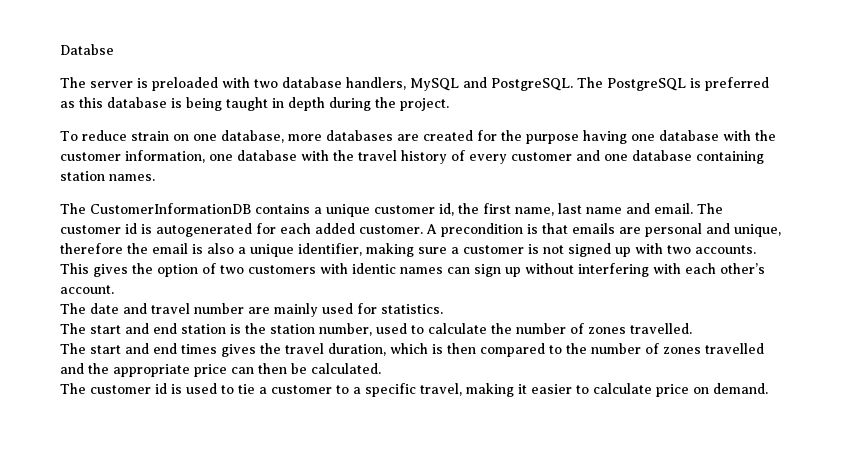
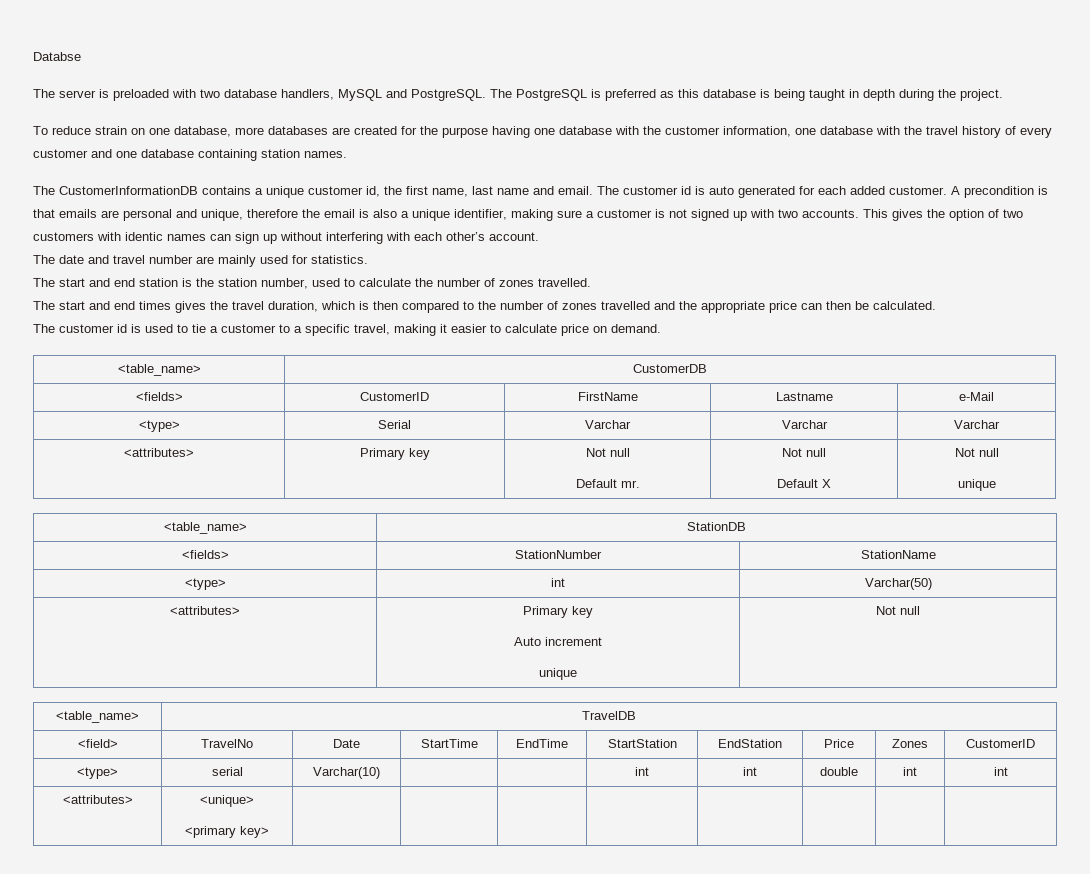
[156,223,252,237] autogenerated -> [709,186,795,198] auto generated
(768, 388) none -> [117,364,201,376] [633,364,707,373] [135,392,183,401] [360,392,429,401] [577,392,638,401] [775,392,833,401] [959,392,994,401] [138,420,180,432] [378,420,411,429] [585,420,631,429] [781,420,828,429] [954,420,1000,429] [124,448,194,457] [359,448,430,460] [585,448,630,457] [575,479,640,488] [782,448,826,457] [777,479,831,488] [954,448,999,457] [957,479,996,491] [163,522,247,534] [687,522,746,531] [181,550,229,559] [515,550,602,559] [860,550,936,559] [184,578,226,590] [551,578,565,587] [864,578,932,590] [170,606,240,615] [523,606,593,618] [514,637,602,646] [539,668,577,680] [876,606,920,615] [56,711,139,723] [582,711,636,720] [77,739,118,748] [201,739,253,748] [333,739,360,748] [420,739,478,748] [516,739,568,748] [607,739,677,748] [718,739,782,748] [824,739,854,748] [892,739,928,748] [966,739,1035,748] [77,767,118,779] [211,767,243,776] [313,767,380,779] [635,767,649,776] [743,767,757,776] [820,767,858,776] [903,767,917,776] [993,767,1008,776] [62,795,133,804] [200,795,254,807] [185,826,269,838] // <table_name> | CustomerDB // <fields> | CustomerID | FirstName | Lastname | e-Mail // <type> | Serial | Varchar | Varchar | Varchar // <attributes> | Primary key | Not null // Default mr. | Not null // Default X | Not null // unique // <table_name> | StationDB // <fields> | StationNumber | StationName // <type> | int | Varchar(50) // <attributes> | Primary key // Auto increment // unique | Not null // <table_name> | TravelDB // <field> | TravelNo | Date | StartTime | EndTime | StartStation | EndStation | Price | Zones | CustomerID // <type> | serial | Varchar(10) | | | int | int | double | int | int // <attributes> | <unique> // <primary key> | | | | | | | |

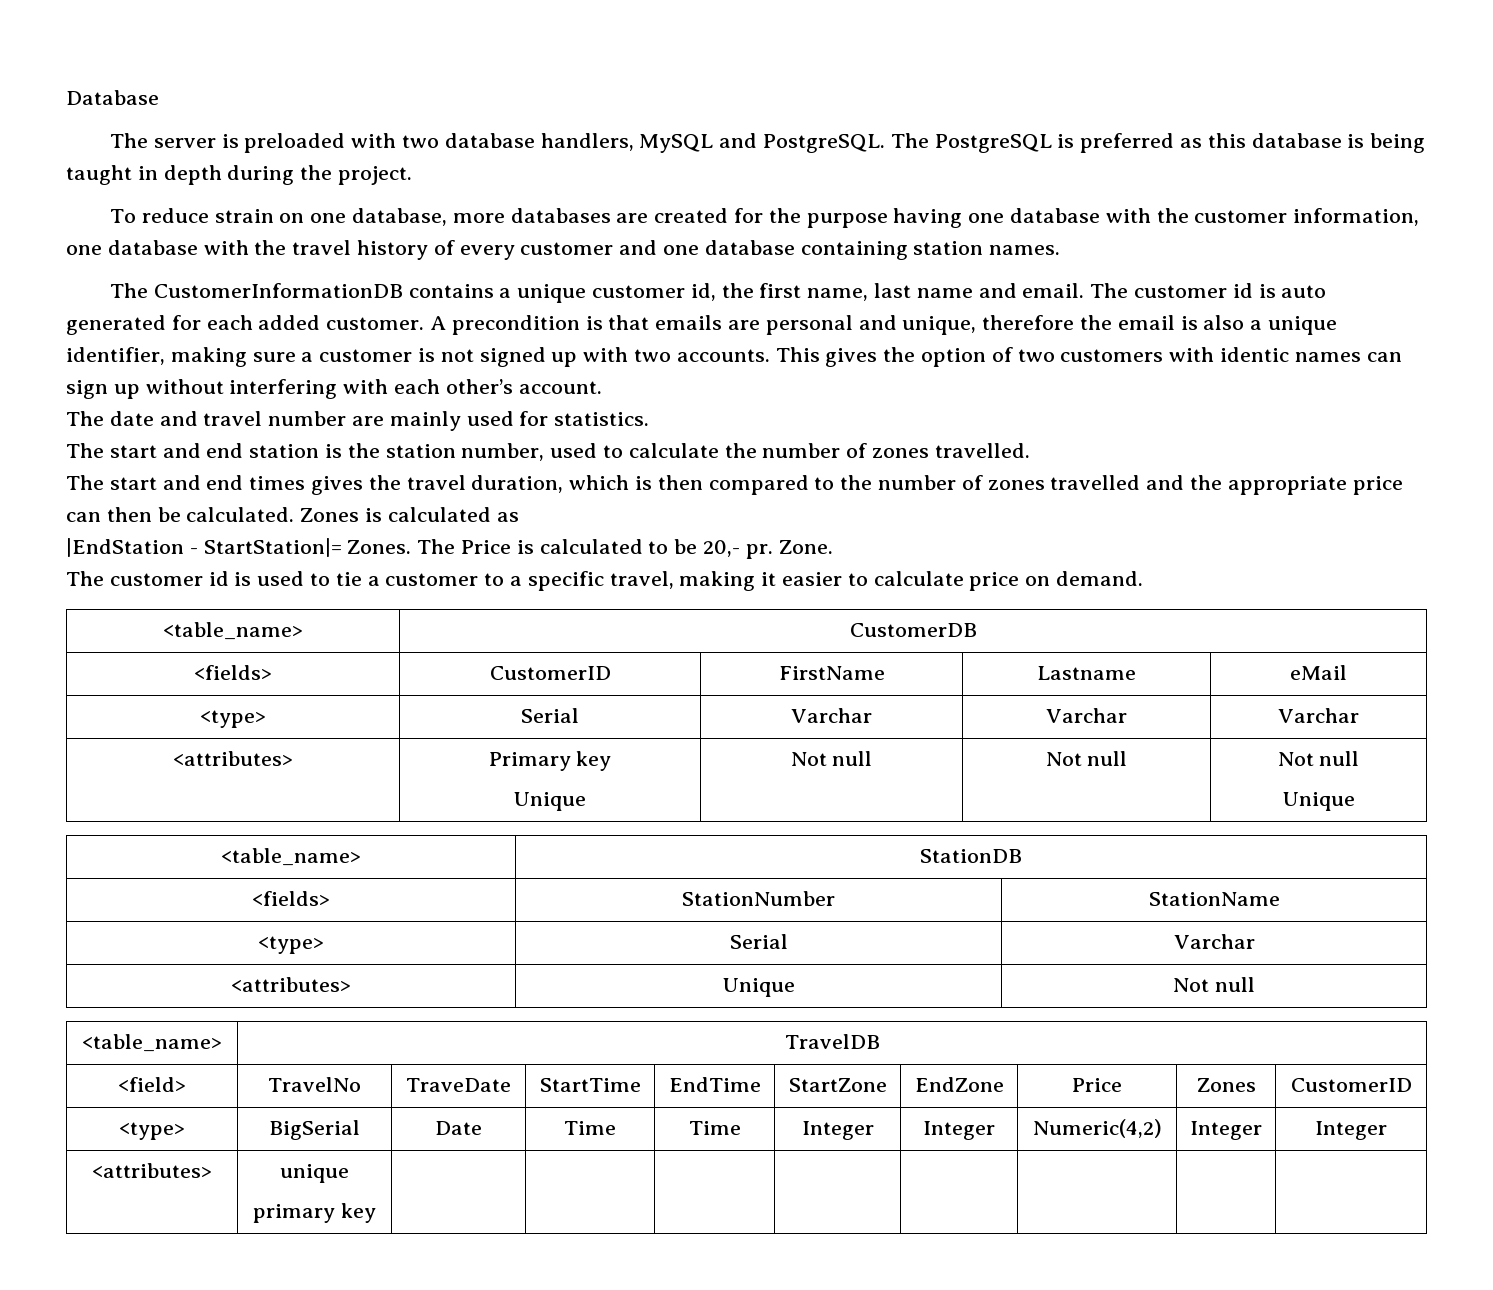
[33,52,81,61] Databse -> [66,90,159,105] Database
(936, 305) none -> [300,507,519,522] [66,538,833,559] Zones is calculated as // |EndStation - StartStation|= Zones. The Price is calculated to be 20,- pr. Zone.
[959,392,994,401] e-Mail -> [1290,665,1347,680] eMail
[585,448,630,457] [575,479,640,488] [782,448,826,457] [777,479,831,488] [954,448,999,457] [957,479,996,491] | Not null // Default mr. | Not null // Default X | Not null // unique -> [514,792,586,811] [790,751,873,766] [1045,751,1128,766] [1277,751,1360,766] [1282,792,1355,811] // Unique | Not null | Not null | Not null // Unique
[551,578,565,587] [864,578,932,590] [170,606,240,615] [523,606,593,618] [514,637,602,646] [539,668,577,680] int | Varchar(50) // <attributes> | Primary key // Auto increment // unique -> [729,934,788,949] [1173,934,1255,949] [231,977,351,992] [722,978,795,997] Serial | Varchar // <attributes> | Unique
[333,739,360,748] Date -> [406,1078,512,1092] TraveDate
[607,739,677,748] [718,739,782,748] StartStation | EndStation -> [788,1078,887,1092] [914,1077,1004,1092] StartZone | EndZone
[211,767,243,776] [313,767,380,779] [635,767,649,776] [743,767,757,776] [820,767,858,776] [903,767,917,776] [993,767,1008,776] [62,795,133,804] [200,795,254,807] [185,826,269,838] serial | Varchar(10) | | | int | int | double | int | int // <attributes> | <unique> // <primary key> -> [269,1120,360,1140] [435,1121,482,1135] [564,1121,616,1135] [688,1121,741,1135] [801,1121,874,1140] [923,1121,995,1140] [1032,1119,1162,1138] [1190,1121,1262,1140] [1315,1121,1387,1140] [92,1163,212,1178] [280,1164,349,1183] [253,1203,376,1223] BigSerial | Date | Time | Time | Integer | Integer | Numeric(4,2) | Integer | Integer // <attributes> | unique // primary key

